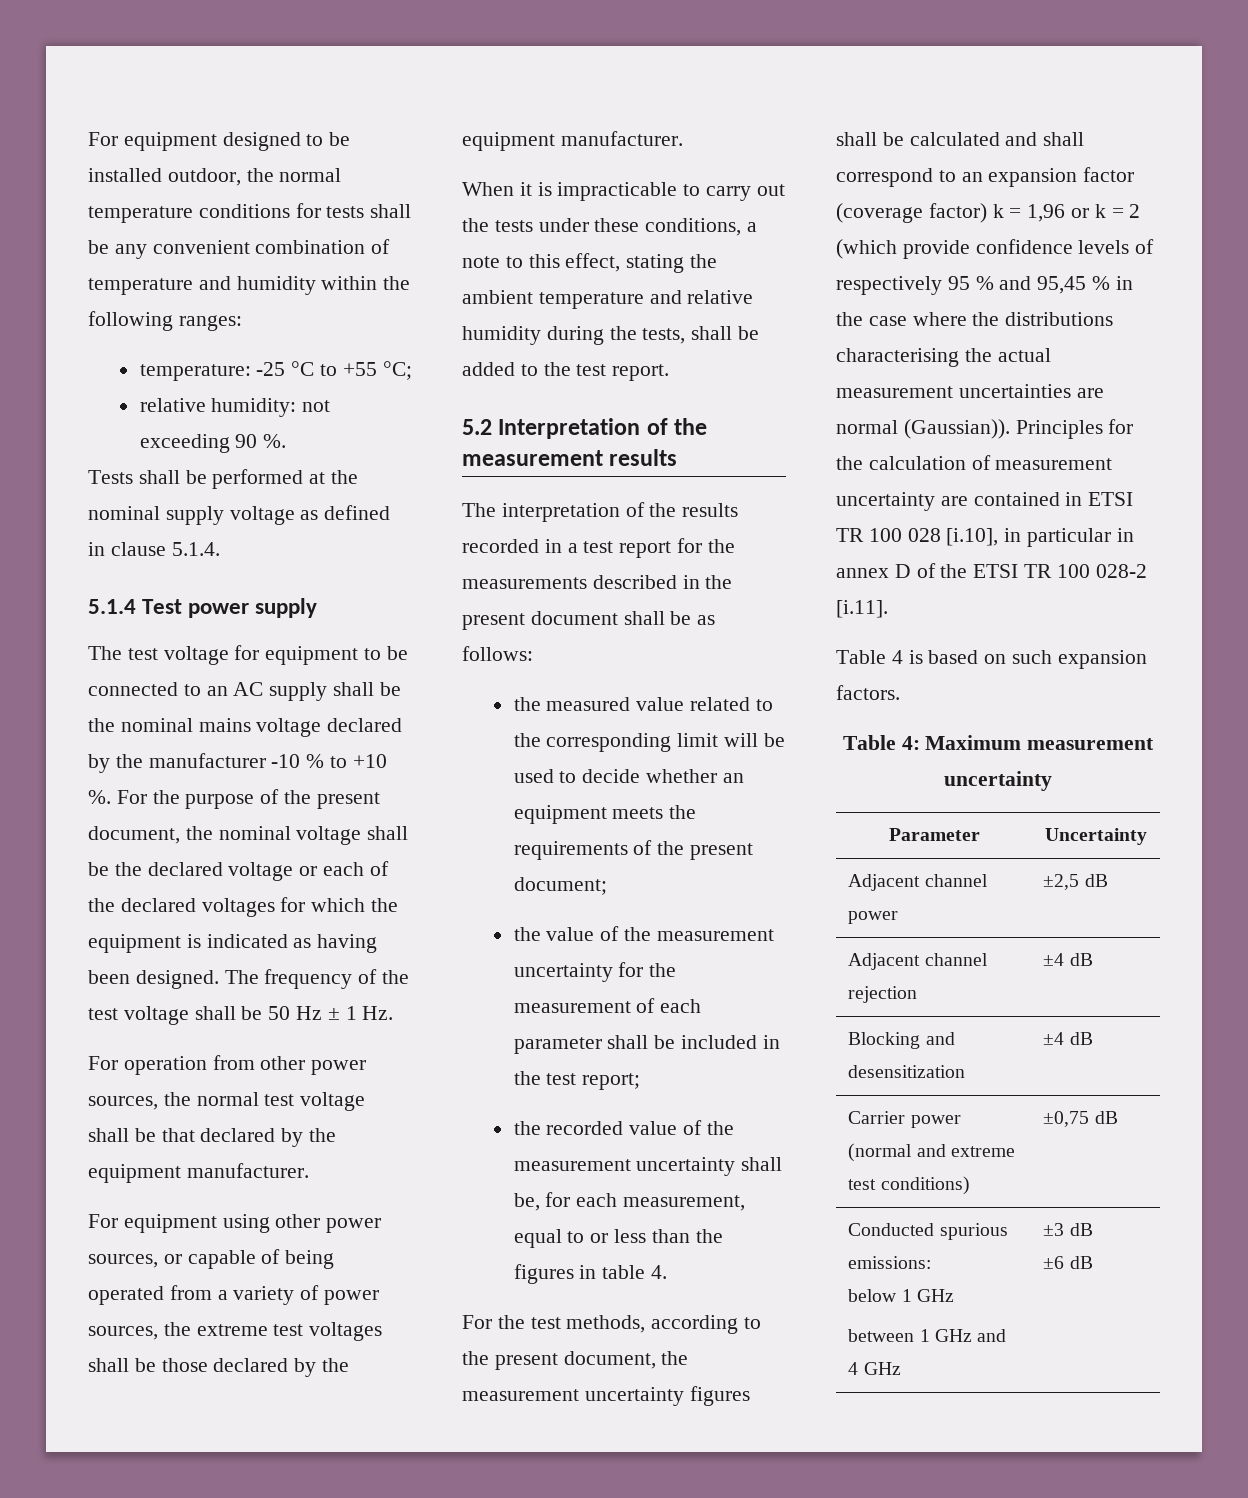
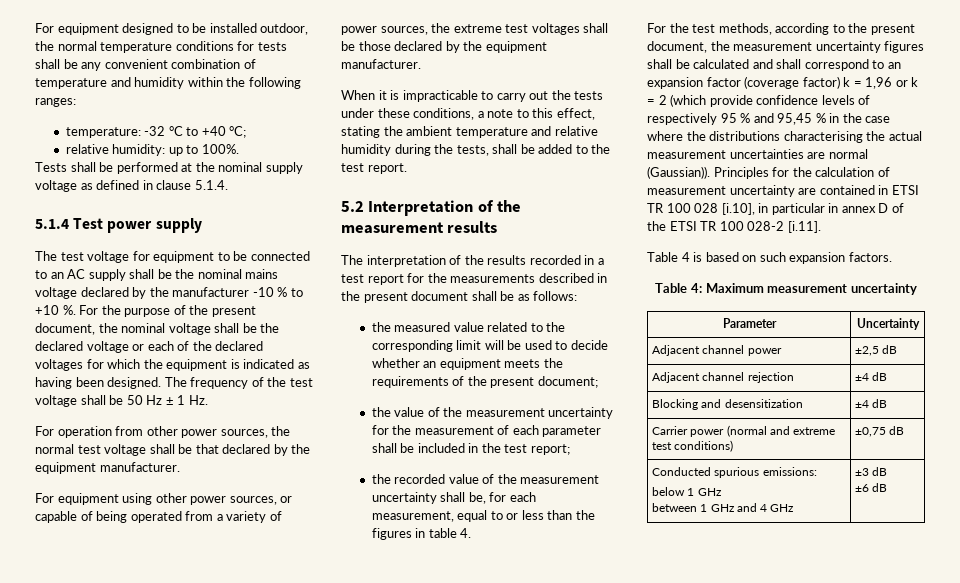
[256,362,286,376] -25 -> [144,126,166,136] -32
[342,362,377,376] +55 -> [201,126,226,136] +40
[302,400,331,412] [139,434,287,453] not exceeding 90 %. -> [168,144,239,156] up to 100%.

